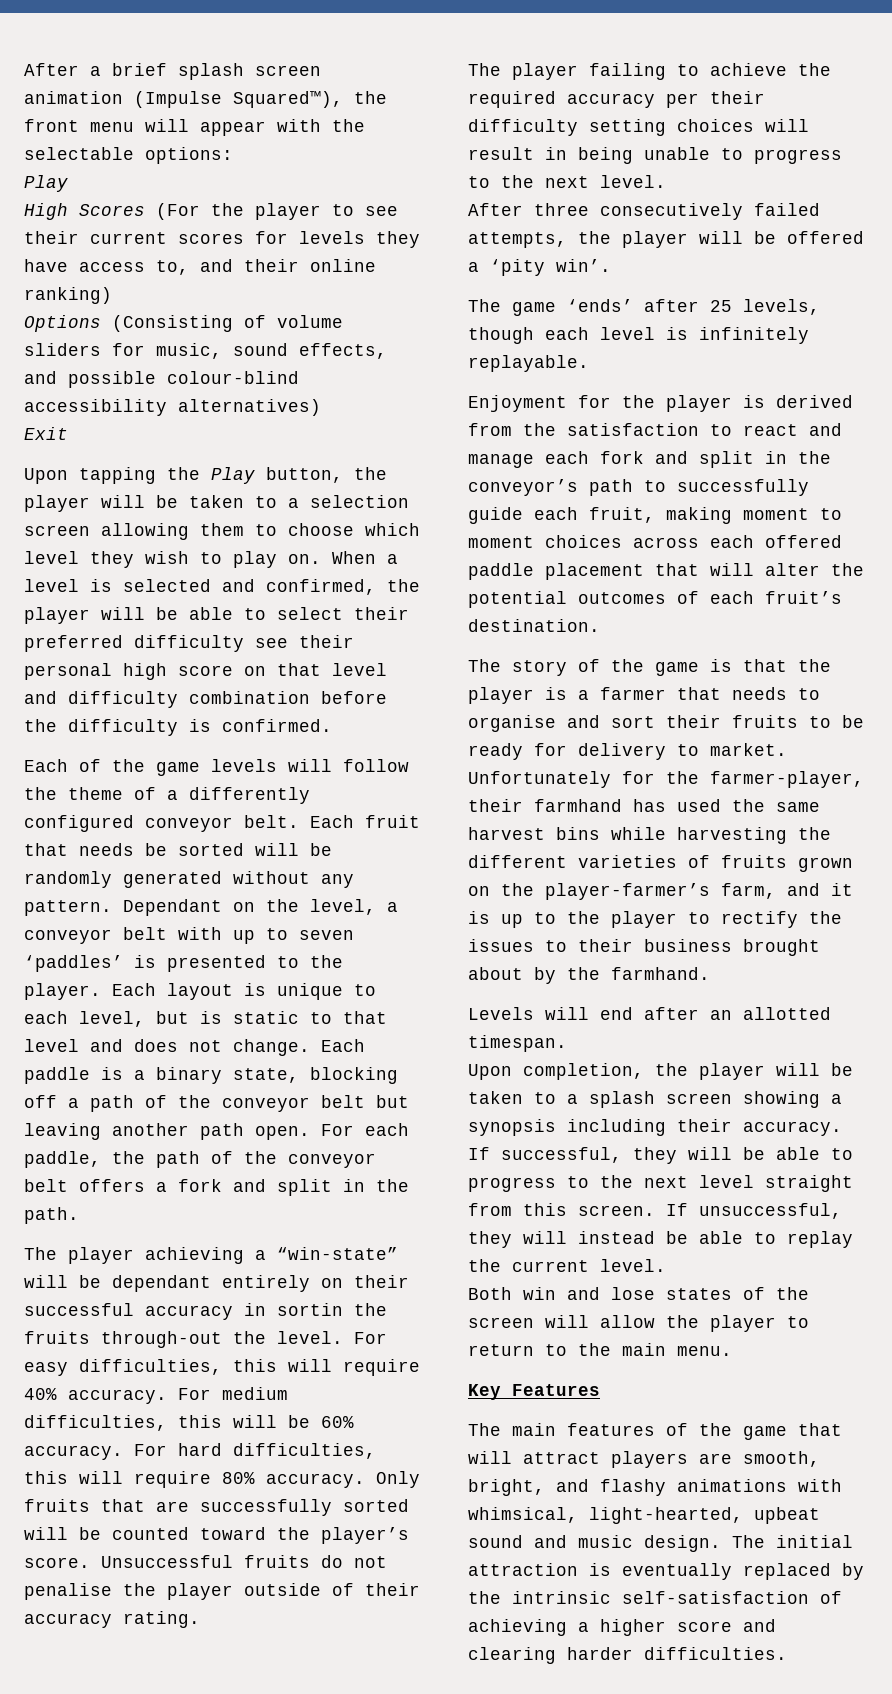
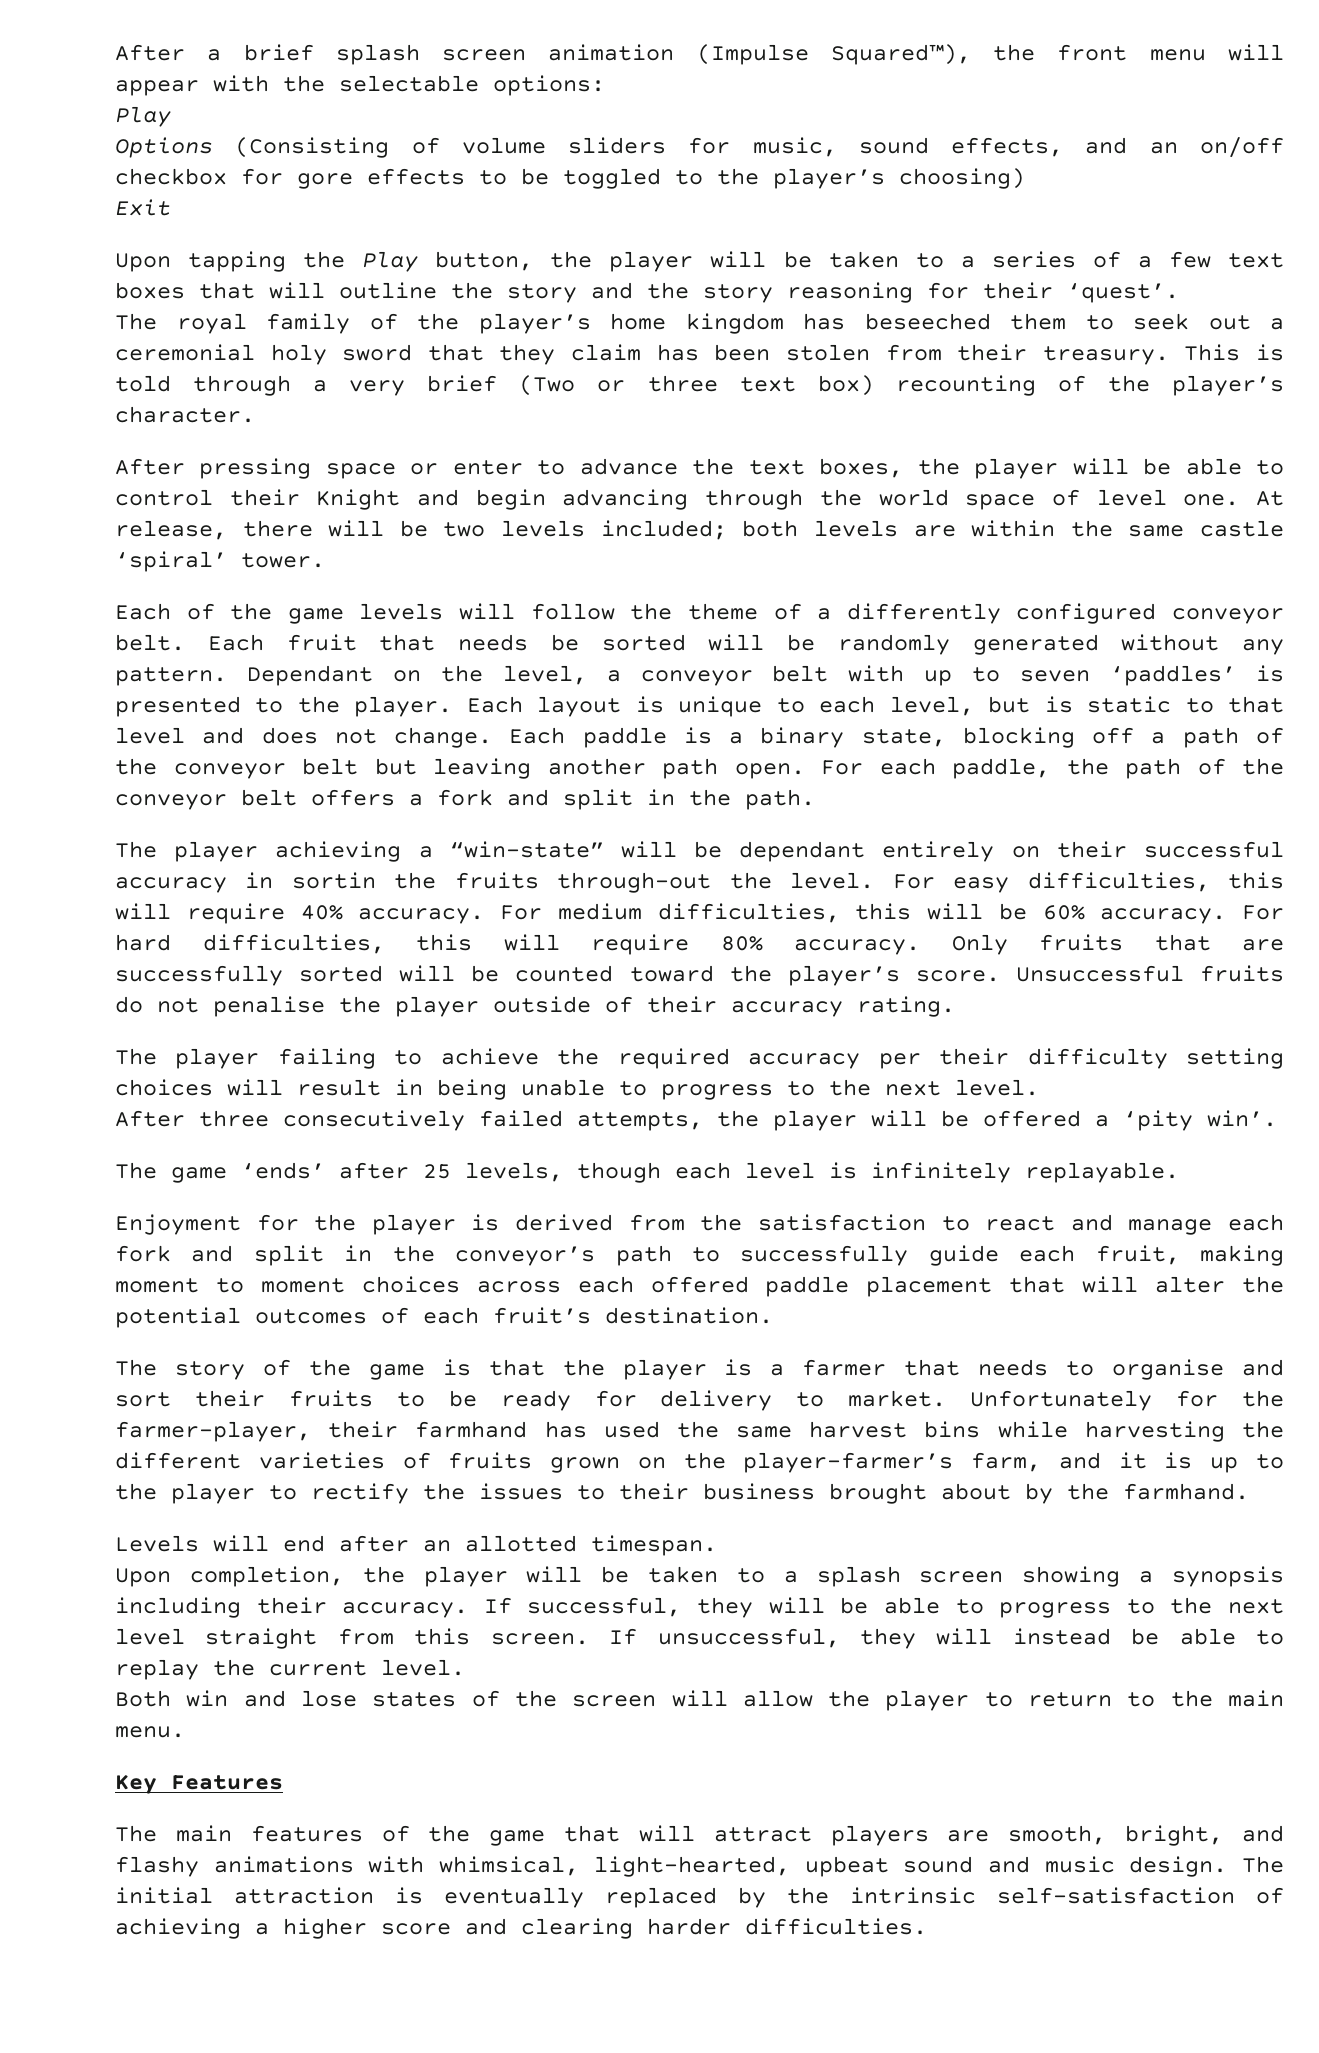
[24,203,398,220] [24,231,420,248] [24,259,376,275] [24,287,112,304] // High Scores (For the player to see their current scores for levels they have access to, and their online ranking) -> (171, 116) none
[68,371,299,388] [24,399,321,416] possible colour-blind accessibility alternatives) -> [1149,137,1284,158] [115,168,1025,189] an on/off checkbox for gore effects to be toggled to the player’s choosing)
[310,495,409,508] [24,523,420,540] [24,551,398,568] [24,579,376,595] selection screen allowing them to choose which level they wish to play on. When a level is selected and confirmed, -> [991,251,1284,268] [115,282,1179,303] [115,313,1284,334] [115,344,1284,365] [115,375,1285,396] [115,406,255,423] [115,458,904,479] series of a few text boxes that will outline the story and the story reasoning for their ‘quest’. // The royal family of the player’s home kingdom has beseeched them to seek out a ceremonial holy sword that they claim has been stolen from their treasury. This is told through a very brief (Two or three text box) recounting of the player’s character. // After pressing space or enter to advance the text boxes,
[277,607,409,620] [24,635,354,652] [24,663,387,680] [24,691,387,708] [24,719,332,736] select their preferred difficulty see their personal high score on that level and difficulty combination before the difficulty is confirmed. -> [115,489,1284,510] [115,520,1285,540] [115,551,325,572] control their Knight and begin advancing through the world space of level one. At release, there will be two levels included; both levels are within the same castle ‘spiral’ tower.

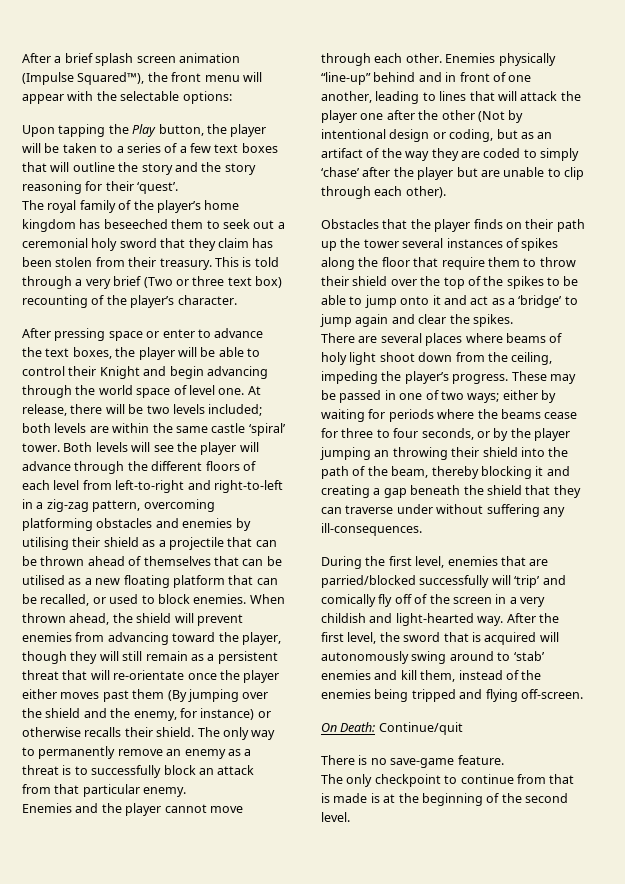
[115,106,171,127] [115,137,1284,158] [115,168,1025,189] [115,199,171,216] // Play // Options (Consisting of volume sliders for music, sound effects, and an on/off checkbox for gore effects to be toggled to the player’s choosing) // Exit -> (232, 97) none
[115,603,1285,624] [115,634,1284,655] [115,665,1284,686] [115,696,1285,717] [115,727,1284,748] [115,758,1284,779] [115,789,815,810] [115,841,1284,862] [115,872,1285,893] [115,903,1284,924] [115,934,1284,955] [115,965,1284,986] [115,996,955,1017] [115,1048,1284,1069] [115,1079,1039,1100] [115,1110,1277,1131] [115,1162,1179,1183] [115,1214,1285,1235] [115,1245,1284,1266] [115,1276,1284,1297] [115,1307,773,1328] [115,1359,1284,1380] [115,1390,1284,1411] [115,1421,1284,1442] [115,1452,1284,1473] [115,1483,1249,1504] [115,1535,717,1556] [115,1566,1284,1587] [115,1597,1284,1618] [115,1628,1284,1649] [115,1659,465,1680] [115,1690,1284,1711] [115,1726,185,1738] [115,1774,283,1794] [115,1825,1284,1846] [115,1856,1285,1877] [115,1887,1284,1908] [115,1918,927,1939] // Each of the game levels will follow the theme of a differently configured conveyor belt. Each fruit that needs be sorted will be randomly generated without any pattern. Dependant on the level, a conveyor belt with up to seven ‘paddles’ is presented to the player. Each layout is unique to each level, but is static to that level and does not change. Each paddle is a binary state, blocking off a path of the conveyor belt but leaving another path open. For each paddle, the path of the conveyor belt offers a fork and split in the path. // The player achieving a “win-state” will be dependant entirely on their successful accuracy in sortin the fruits through-out the level. For easy difficulties, this will require 40% accuracy. For medium difficulties, this will be 60% accuracy. For hard difficulties, this will require 80% accuracy. Only fruits that are successfully sorted will be counted toward the player’s score. Unsuccessful fruits do not penalise the player outside of their accuracy rating. // The player failing to achieve the required accuracy per their difficulty setting choices will result in being unable to progress to the next level. // After three consecutively failed attempts, the player will be offered a ‘pity win’. // The game ‘ends’ after 25 levels, though each level is infinitely replayable. // Enjoyment for the player is derived from the satisfaction to react and manage each fork and split in the conveyor’s path to successfully guide each fruit, making moment to moment choices across each offered paddle placement that will alter the potential outcomes of each fruit’s destination. // The story of the game is that the player is a farmer that needs to organise and sort their fruits to be ready for delivery to market. Unfortunately for the farmer-player, their farmhand has used the same harvest bins while harvesting the different varieties of fruits grown on the player-farmer’s farm, and it is up to the player to rectify the issues to their business brought about by the farmhand. // Levels will end after an allotted timespan. // Upon completion, the player will be taken to a splash screen showing a synopsis including their accuracy. If successful, they will be able to progress to the next level straight from this screen. If unsuccessful, they will instead be able to replay the current level. // Both win and lose states of the screen will allow the player to return to the main menu. // Key Features // The main features of the game that will attract players are smooth, bright, and flashy animations with whimsical, light-hearted, upbeat sound and music design. The initial attraction is eventually replaced by the intrinsic self-satisfaction of achieving a higher score and clearing harder difficulties. -> [63,442,259,455] [22,461,256,474] [22,480,283,493] [22,499,215,512] [22,518,251,531] [22,537,277,550] [22,556,282,566] [22,575,278,588] [22,594,285,606] [22,613,243,626] [22,632,281,645] [22,651,278,664] [22,670,280,683] [22,689,269,702] [22,708,271,721] [22,727,276,740] [22,746,252,759] [22,765,255,778] [22,784,187,797] [22,803,243,816] [321,53,556,66] [321,72,532,85] [321,91,581,104] [321,110,524,123] [321,129,553,142] [321,148,579,161] [321,167,584,180] [321,186,446,199] [321,219,585,232] [321,238,559,251] [321,257,576,270] [321,276,579,289] [321,295,578,308] [320,314,513,327] [321,333,563,346] [321,352,553,365] [321,371,576,384] [321,390,556,403] [321,409,578,422] [321,428,570,441] [320,447,569,460] [321,466,570,479] [321,485,581,498] [321,504,565,517] [321,523,422,536] [321,556,549,569] [321,575,566,588] [321,594,545,607] [321,613,559,626] [321,632,559,645] [321,651,545,664] [321,670,542,682] [321,689,583,702] [321,722,463,735] [321,755,504,768] [321,774,575,787] [321,793,568,806] [321,812,350,822] Both levels will see the player will advance through the different floors of each level from left-to-right and right-to-left in a zig-zag pattern, overcoming platforming obstacles and enemies by utilising their shield as a projectile that can be thrown ahead of themselves that can be utilised as a new floating platform that can be recalled, or used to block enemies. When thrown ahead, the shield will prevent enemies from advancing toward the player, though they will still remain as a persistent threat that will re-orientate once the player either moves past them (By jumping over the shield and the enemy, for instance) or otherwise recalls their shield. The only way to permanently remove an enemy as a threat is to successfully block an attack from that particular enemy. // Enemies and the player cannot move through each other. Enemies physically “line-up” behind and in front of one another, leading to lines that will attack the player one after the other (Not by intentional design or coding, but as an artifact of the way they are coded to simply ‘chase’ after the player but are unable to clip through each other). // Obstacles that the player finds on their path up the tower several instances of spikes along the floor that require them to throw their shield over the top of the spikes to be able to jump onto it and act as a ‘bridge’ to jump again and clear the spikes. // There are several places where beams of holy light shoot down from the ceiling, impeding the player’s progress. These may be passed in one of two ways; either by waiting for periods where the beams cease for three to four seconds, or by the player jumping an throwing their shield into the path of the beam, thereby blocking it and creating a gap beneath the shield that they can traverse under without suffering any ill-consequences. // During the first level, enemies that are parried/blocked successfully will ‘trip’ and comically fly off of the screen in a very childish and light-hearted way. After the first level, the sword that is acquired will autonomously swing around to ‘stab’ enemies and kill them, instead of the enemies being tripped and flying off-screen. // On Death: Continue/quit // There is no save-game feature. // The only checkpoint to continue from that is made is at the beginning of the second level.

